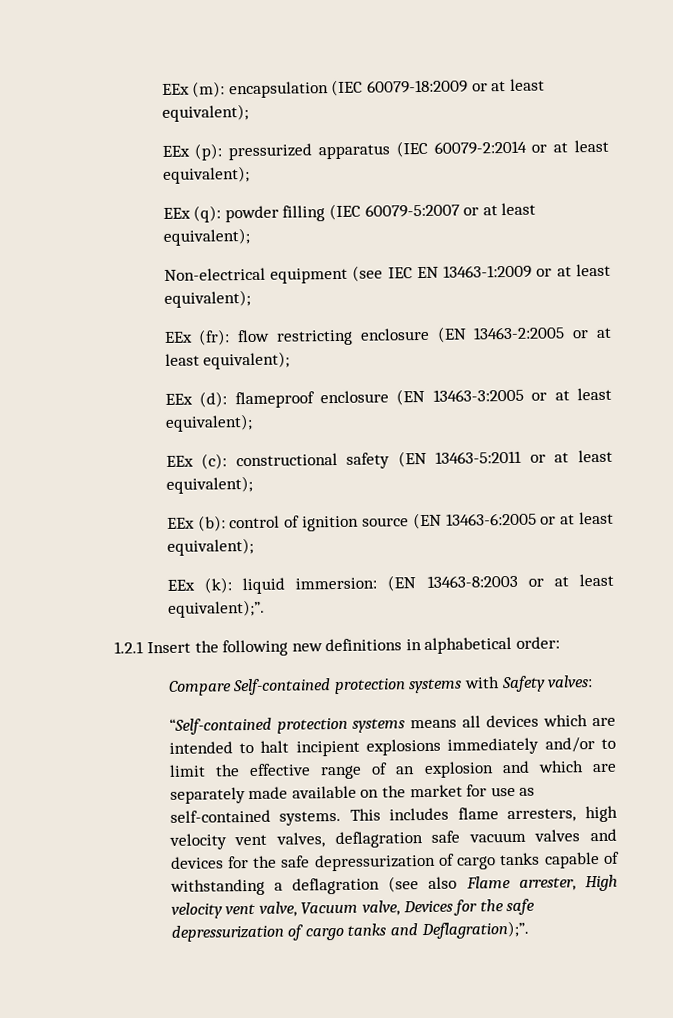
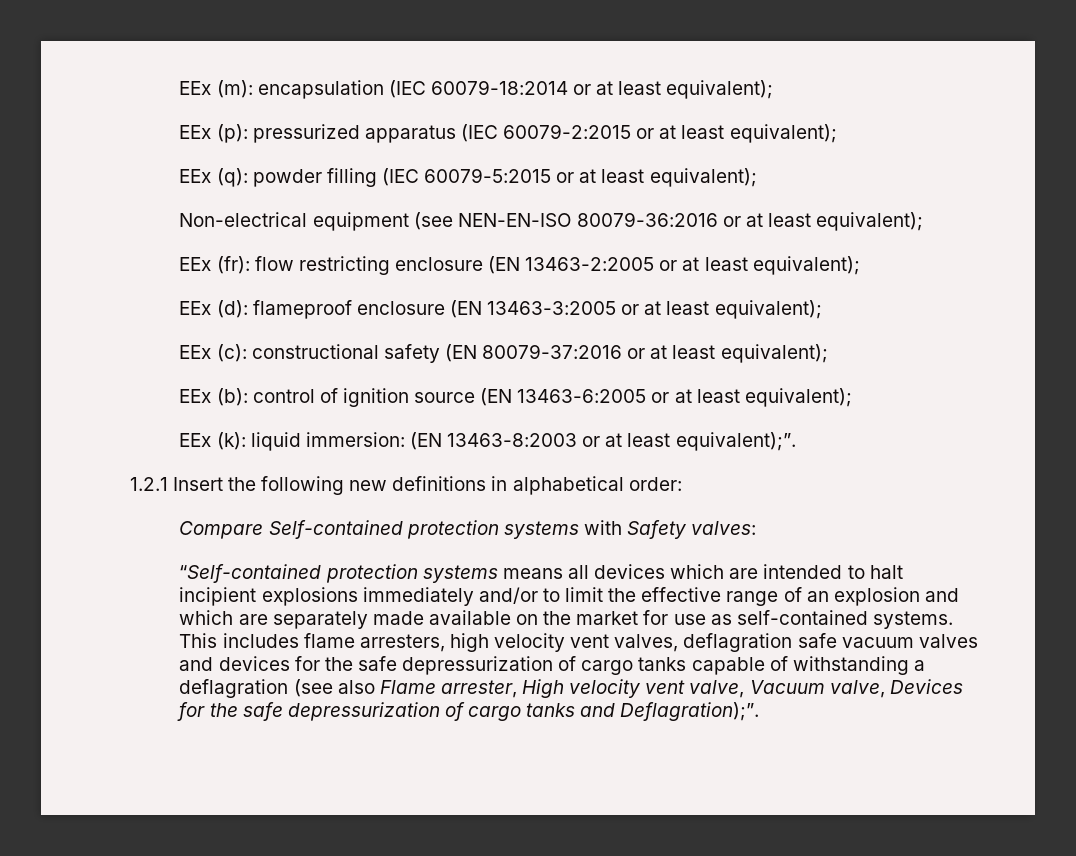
[367,79,469,94] 60079-18:2009 -> [430,80,568,95] 60079-18:2014
[433,140,527,155] 60079-2:2014 -> [503,124,632,139] 60079-2:2015
[364,203,460,218] 60079-5:2007 -> [424,168,552,183] 60079-5:2015
[387,264,533,279] IEC EN 13463-1:2009 -> [457,212,718,227] NEN-EN-ISO 80079-36:2016
[435,450,523,464] 13463-5:2011 -> [482,344,623,359] 80079-37:2016

